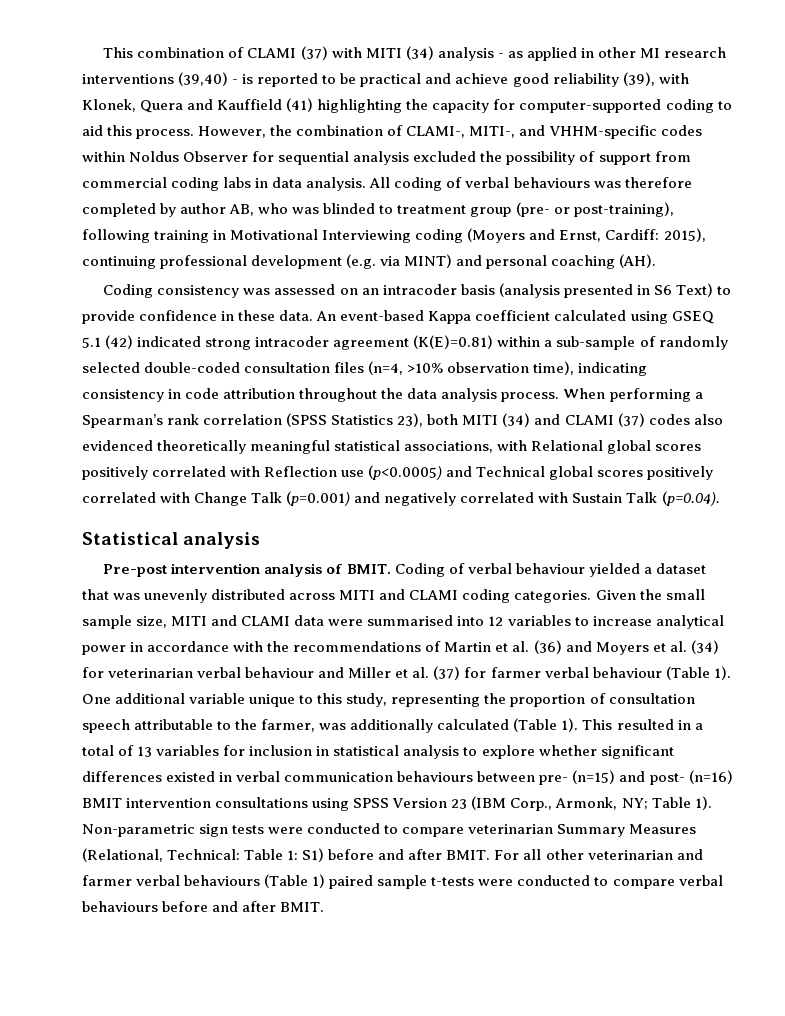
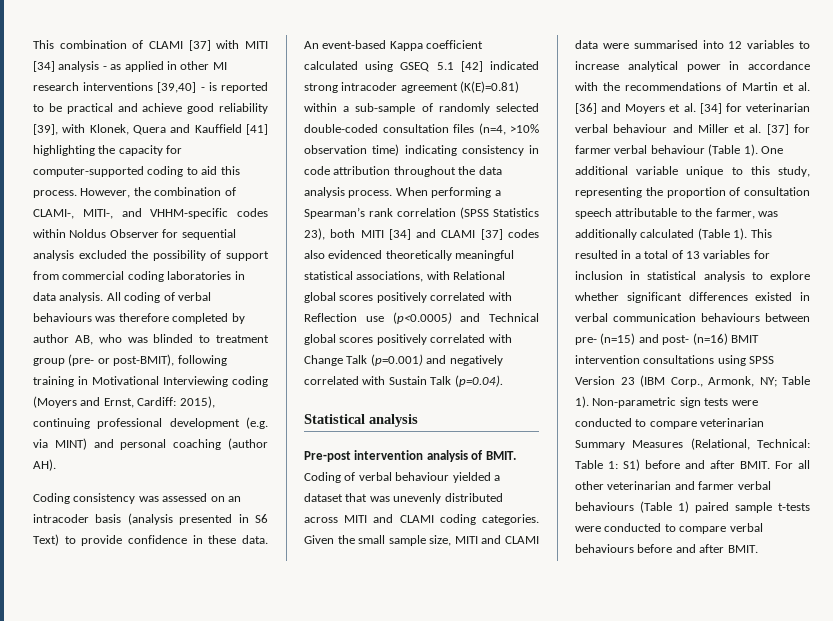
[300,46,328,60] (37) -> [188,40,211,51] [37]
[405,46,434,60] (34) -> [33,61,55,72] [34]
[178,72,229,86] (39,40) -> [157,82,197,93] [39,40]
[622,72,655,86] (39), -> [33,124,58,135] [39],
[286,98,314,112] (41) -> [246,124,268,135] [41]
[223,177,252,188] labs -> [167,271,232,280] laboratories
[573,202,674,217] post-training), -> [113,354,175,366] post-BMIT),
[619,254,657,268] (AH). -> [228,438,268,450] [33,459,56,471] (author AH).
[105,335,134,349] (42) -> [460,61,483,72] [42]
[533,361,575,375] time), -> [372,144,400,156] time)
[502,413,645,427] (34) and CLAMI (37) -> [388,229,503,240] [34] and CLAMI [37]
[533,640,562,654] (36) -> [575,103,597,114] [36]
[690,640,719,654] (34) -> [699,103,722,114] [34]
[433,666,461,680] (37) -> [766,124,789,135] [37]

